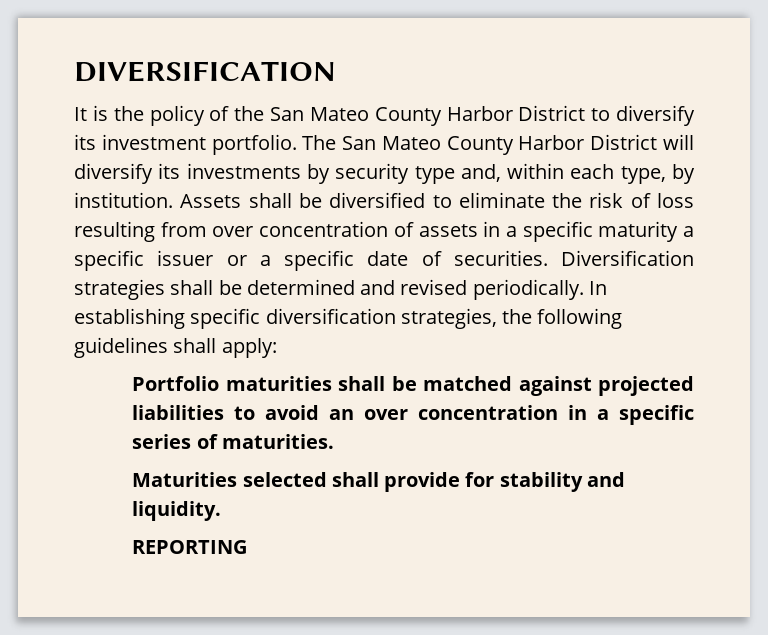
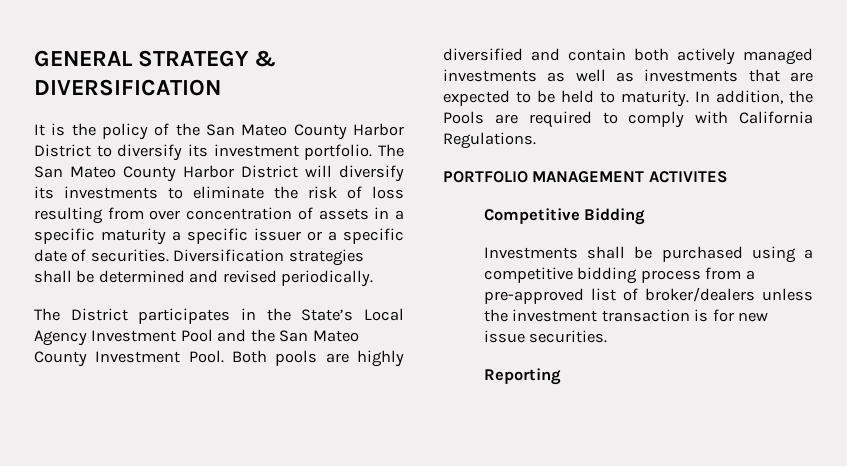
(74, 71) none -> [34,50,277,67] GENERAL STRATEGY &
[306,163,695,184] [74,192,426,208] by security type and, within each type, by institution. Assets shall be diversified -> (158, 192) none
[588,281,607,295] [74,308,623,329] [74,337,277,358] [132,376,694,396] [132,405,695,425] [132,434,334,449] [132,472,625,492] [132,501,222,521] [132,540,248,554] In establishing specific diversification strategies, the following guidelines shall apply: // Portfolio maturities shall be matched against projected liabilities to avoid an over concentration in a specific series of maturities. // Maturities selected shall provide for stability and liquidity. // REPORTING -> [34,308,404,324] [34,329,359,346] [34,350,404,367] [443,48,813,65] [443,69,813,82] [443,90,813,107] [443,111,813,128] [443,132,536,149] [443,171,728,183] [483,208,646,225] [483,246,813,263] [483,267,755,284] [483,287,813,304] [483,309,769,322] [483,330,608,343] [483,368,561,385] // The District participates in the State’s Local Agency Investment Pool and the San Mateo County Investment Pool. Both pools are highly diversified and contain both actively managed investments as well as investments that are expected to be held to maturity. In addition, the Pools are required to comply with California Regulations. // PORTFOLIO MANAGEMENT ACTIVITES // Competitive Bidding // Investments shall be purchased using a competitive bidding process from a pre-approved list of broker/dealers unless the investment transaction is for new issue securities. // Reporting

